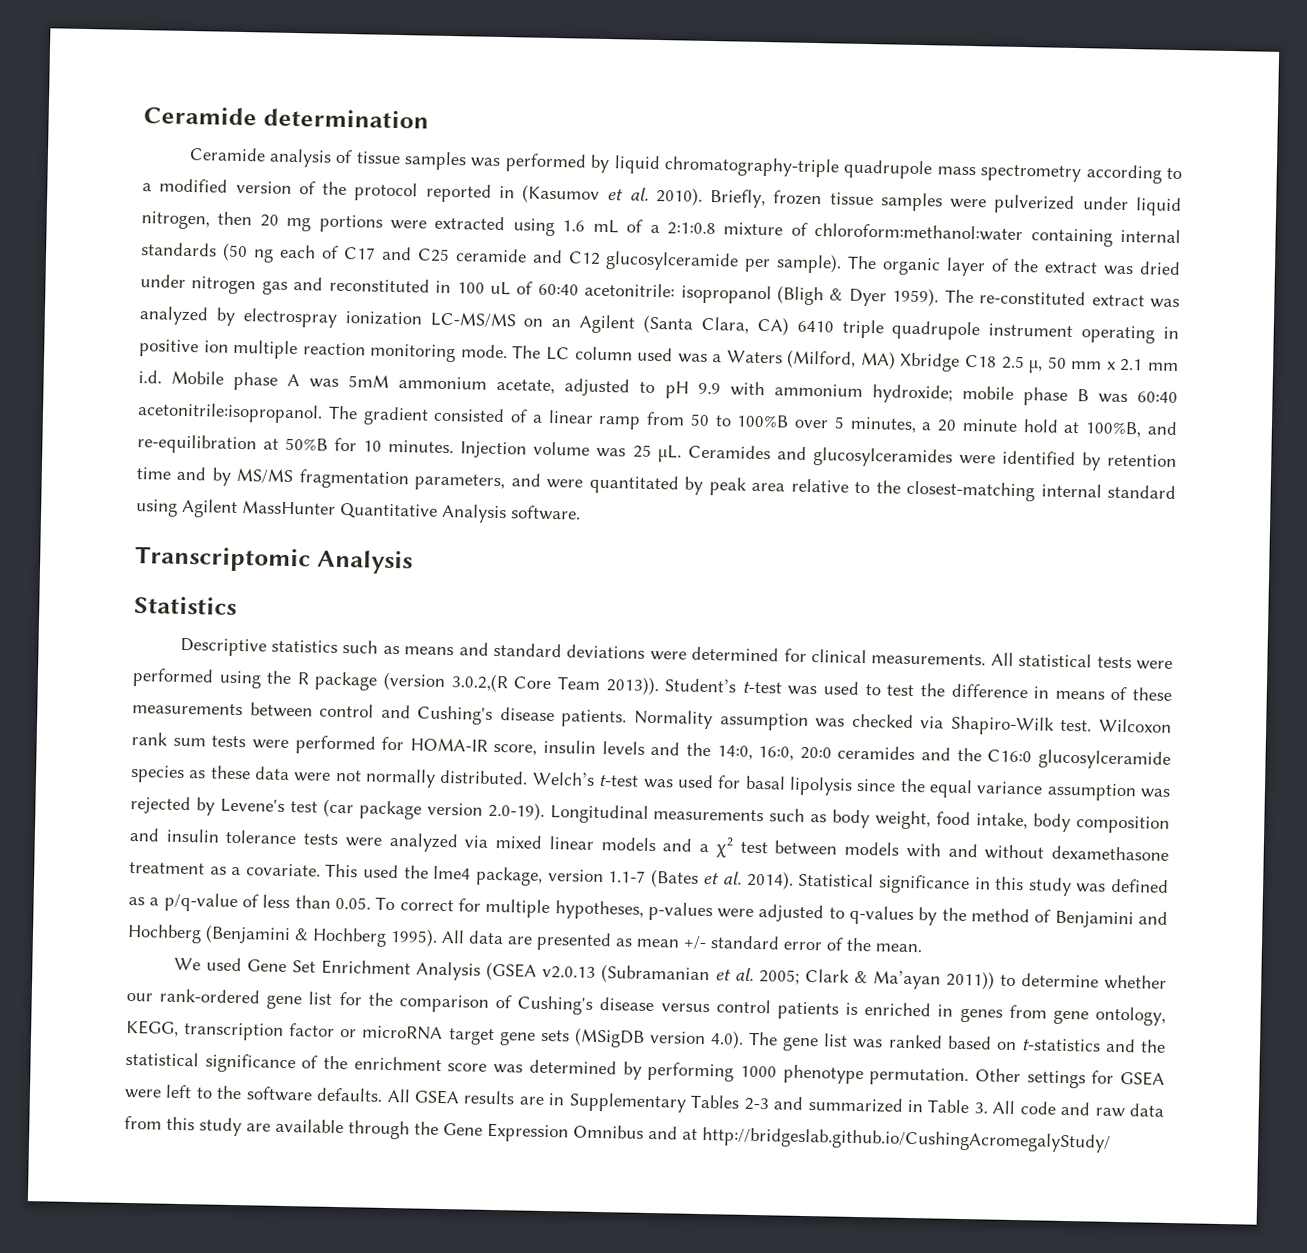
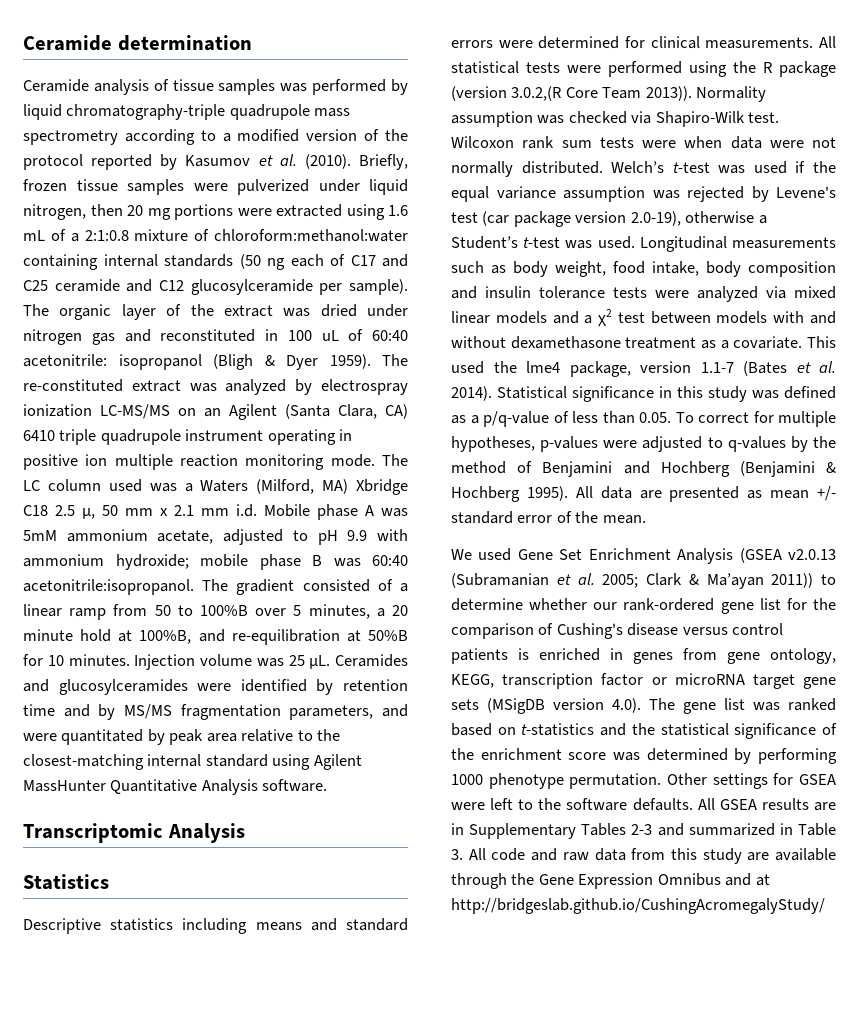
[498,184,703,206] in (Kasumov et al. 2010). -> [160,154,351,170] by Kasumov et al. (2010).
[342,640,400,655] such as -> [182,918,248,934] including
[566,644,646,659] deviations -> [451,40,493,48] errors
[664,678,1172,701] [132,702,628,728] Student’s t-test was used to test the difference in means of these measurements between control and Cushing's disease patients. -> (692, 93) none
[294,735,1172,770] [130,764,251,784] performed for HOMA-IR score, insulin levels and the 14:0, 16:0, 20:0 ceramides and the C16:0 glucosylceramide species as these -> [684,136,723,148] when
[717,775,897,796] for basal lipolysis since -> [795,161,806,173] if
[487,801,545,821] 2.0-19). -> [630,211,767,226] [451,236,635,249] 2.0-19), otherwise a Student’s t-test was used.

